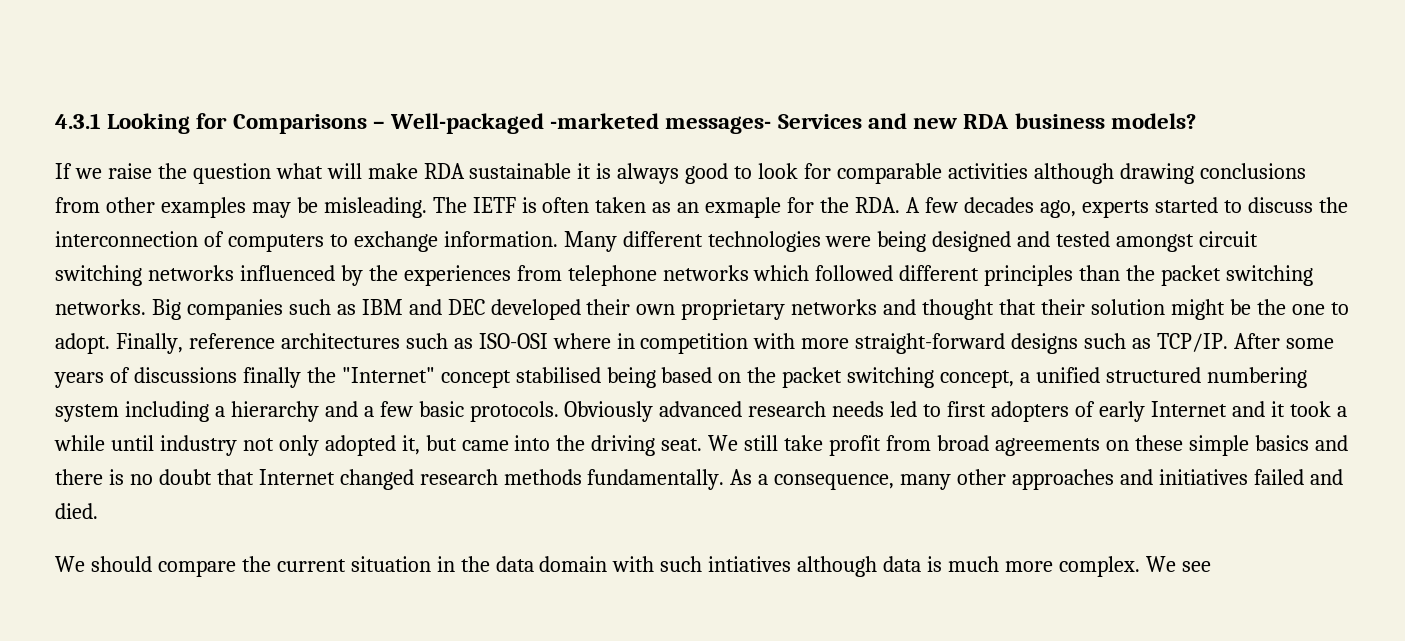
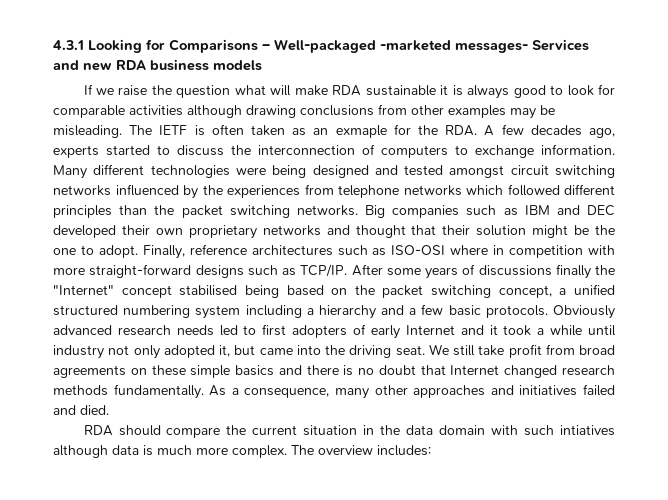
[1110,113,1196,129] models? -> [213,60,262,71] models
[55,556,85,572] We -> [83,425,113,436] RDA
[1145,556,1211,572] We see -> [291,445,431,456] The overview includes:

